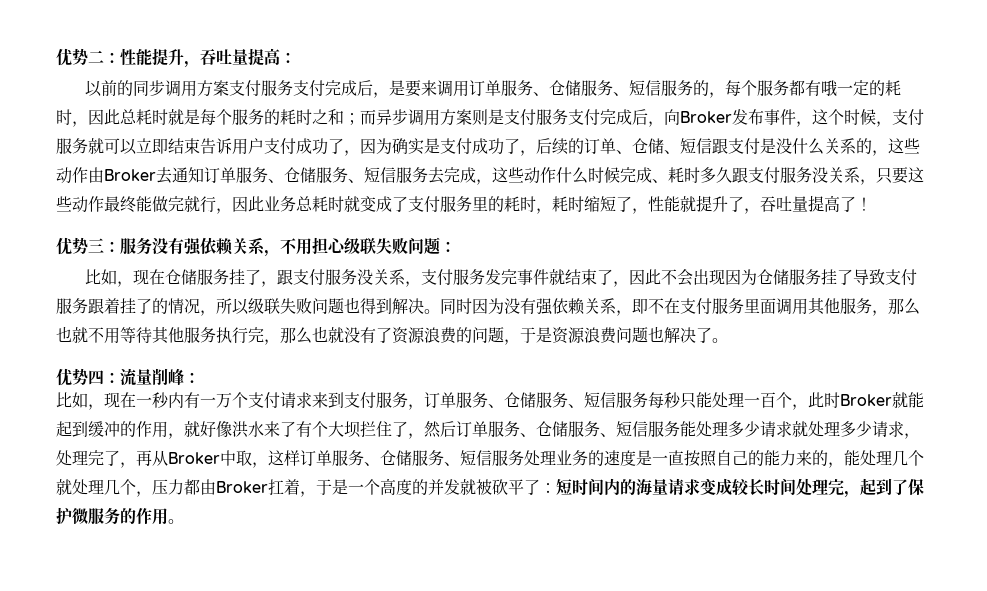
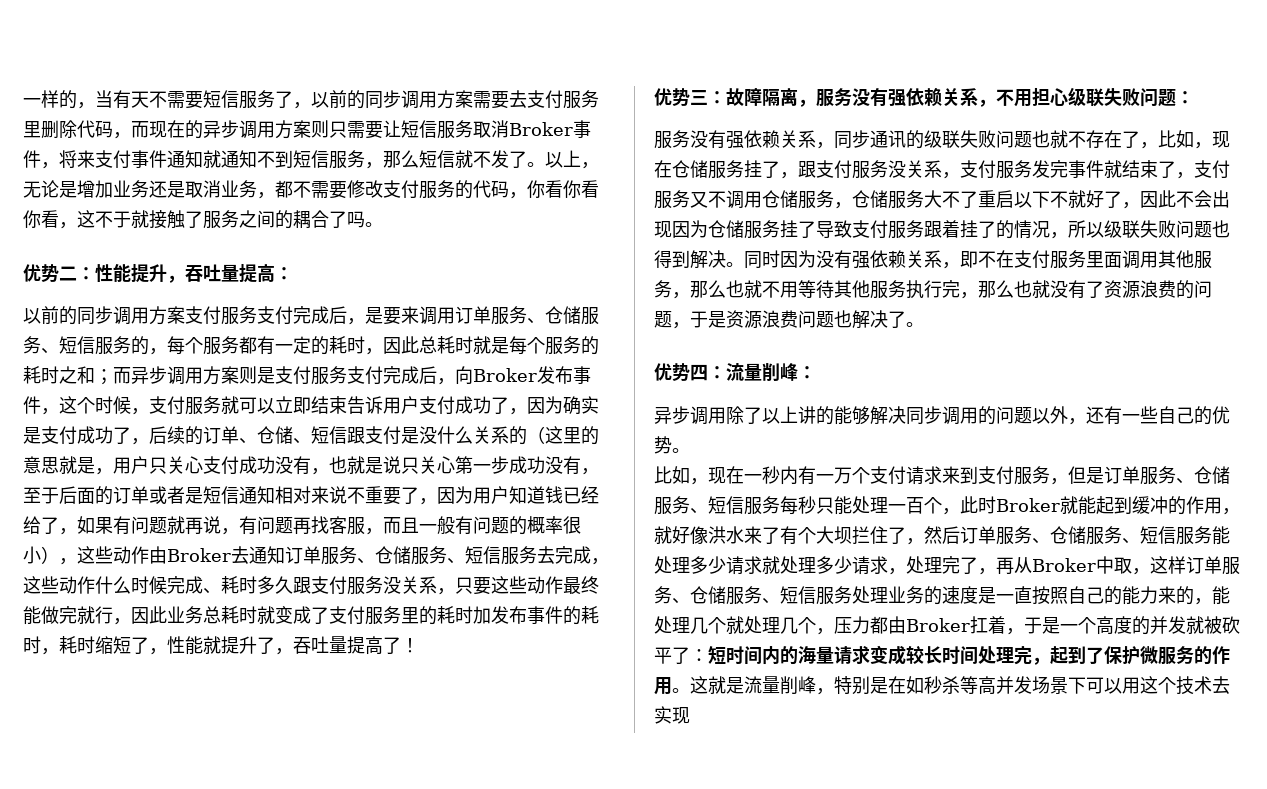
(56, 57) none -> [23,90,599,109] [23,120,591,139] [23,150,599,169] [23,180,599,199] [23,210,383,229] 一样的，当有天不需要短信服务了，以前的同步调用方案需要去支付服务里删除代码，而现在的异步调用方案则只需要让短信服务取消Broker事件，将来支付事件通知就通知不到短信服务，那么短信就不发了。以上，无论是增加业务还是取消业务，都不需要修改支付服务的代码，你看你看你看，这不于就接触了服务之间的耦合了吗。 //
[820,80,838,97] 哦 -> (275, 345) none
(872, 146) none -> [527,426,599,445] [23,456,599,475] [23,486,599,505] [23,516,581,535] [23,546,59,564] （这里的意思就是，用户只关心支付成功没有，也就是说只关心第一步成功没有，至于后面的订单或者是短信通知相对来说不重要了，因为用户知道钱已经给了，如果有问题就再说，有问题再找客服，而且一般有问题的概率很小）
(536, 204) none -> [473,606,599,625] [23,636,41,654] 加发布事件的耗时
(120, 246) none -> [726,88,816,107] 故障隔离，
(456, 246) none -> [654,130,1158,149] 服务没有强依赖关系，同步通讯的级联失败问题也就不存在了，
(629, 284) none -> [1194,160,1230,179] [654,190,1140,209] 支付服务又不调用仓储服务，仓储服务大不了重启以下不就好了，
(200, 377) none -> [654,406,1230,425] [654,436,690,454] // 异步调用除了以上讲的能够解决同步调用的问题以外，还有一些自己的优势。
(424, 407) none -> [1068,466,1104,484] 但是
(184, 521) none -> [690,676,1230,695] [654,706,690,724] 这就是流量削峰，特别是在如秒杀等高并发场景下可以用这个技术去实现

